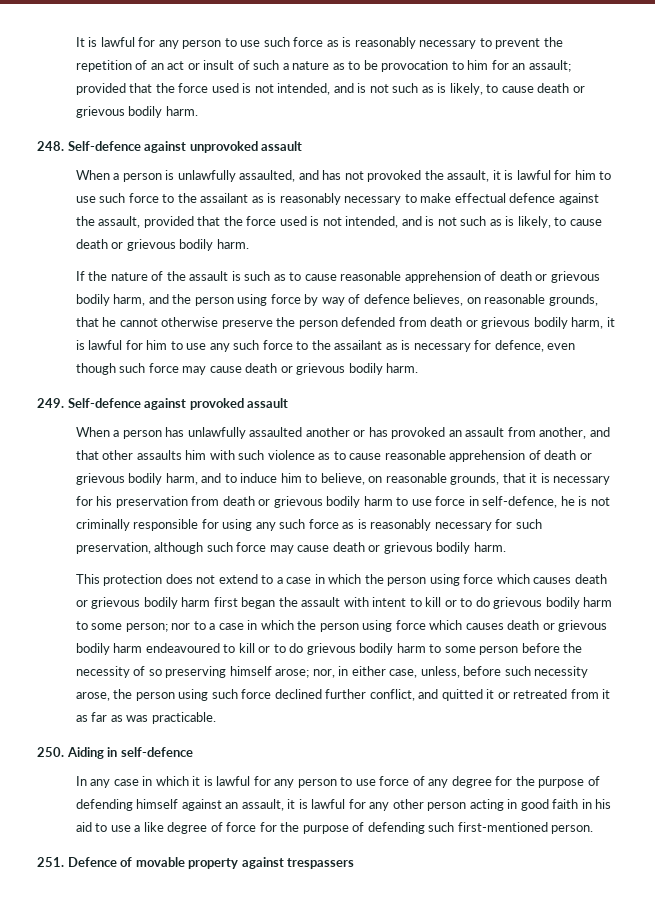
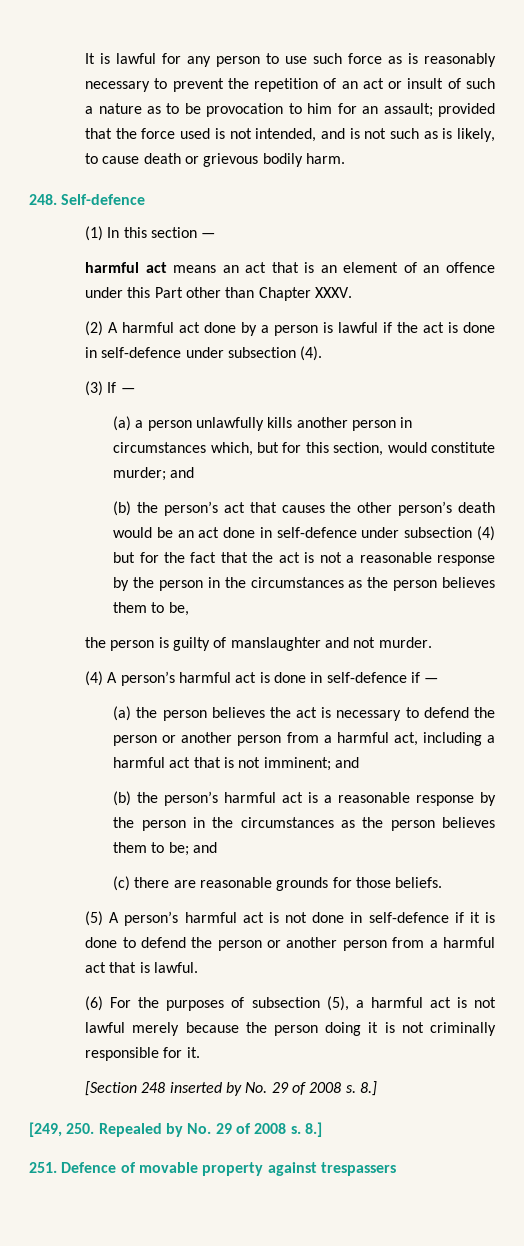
[144,141,303,153] [75,170,612,182] [75,193,599,205] [75,216,602,228] [75,239,249,251] [75,271,600,283] [75,294,598,306] [75,317,615,329] [75,340,576,352] [75,363,419,375] [37,398,289,410] [75,427,610,439] [75,450,592,462] [75,473,611,485] [75,496,610,508] [75,519,542,531] [75,542,506,554] [75,574,607,586] [75,597,613,609] [75,620,608,632] [75,643,583,655] [75,666,589,678] [75,689,611,701] [75,712,216,724] [37,747,193,759] [75,776,600,788] [75,799,612,811] [75,822,594,834] against unprovoked assault // When a person is unlawfully assaulted, and has not provoked the assault, it is lawful for him to use such force to the assailant as is reasonably necessary to make effectual defence against the assault, provided that the force used is not intended, and is not such as is likely, to cause death or grievous bodily harm. // If the nature of the assault is such as to cause reasonable apprehension of death or grievous bodily harm, and the person using force by way of defence believes, on reasonable grounds, that he cannot otherwise preserve the person defended from death or grievous bodily harm, it is lawful for him to use any such force to the assailant as is necessary for defence, even though such force may cause death or grievous bodily harm. // 249. Self-defence against provoked assault // When a person has unlawfully assaulted another or has provoked an assault from another, and that other assaults him with such violence as to cause reasonable apprehension of death or grievous bodily harm, and to induce him to believe, on reasonable grounds, that it is necessary for his preservation from death or grievous bodily harm to use force in self-defence, he is not criminally responsible for using any such force as is reasonably necessary for such preservation, although such force may cause death or grievous bodily harm. // This protection does not extend to a case in which the person using force which causes death or grievous bodily harm first began the assault with intent to kill or to do grievous bodily harm to some person; nor to a case in which the person using force which causes death or grievous bodily harm endeavoured to kill or to do grievous bodily harm to some person before the necessity of so preserving himself arose; nor, in either case, unless, before such necessity arose, the person using such force declined further conflict, and quitted it or retreated from it as far as was practicable. // 250. Aiding in self-defence // In any case in which it is lawful for any person to use force of any degree for the purpose of defending himself against an assault, it is lawful for any other person acting in good faith in his aid to use a like degree of force for the purpose of defending such first-mentioned person. -> [85,226,216,241] [85,262,495,273] [85,287,353,301] [85,321,495,336] [85,346,323,361] [85,381,135,396] [113,416,413,431] [113,442,495,456] [113,467,195,481] [113,501,495,516] [113,526,496,541] [113,552,495,566] [113,577,495,591] [113,602,189,616] [85,637,432,651] [85,671,439,686] [113,706,495,721] [113,732,496,746] [113,757,360,771] [113,791,496,806] [113,817,495,831] [113,842,218,856] [113,876,443,891] [85,911,495,926] [85,937,495,951] [85,962,199,973] [85,996,496,1011] [85,1022,497,1036] [85,1047,200,1061] [85,1081,377,1096] [29,1122,322,1137] // (1) In this section — // harmful act means an act that is an element of an offence under this Part other than Chapter XXXV. // (2) A harmful act done by a person is lawful if the act is done in self-defence under subsection (4). // (3) If — // (a) a person unlawfully kills another person in circumstances which, but for this section, would constitute murder; and // (b) the person’s act that causes the other person’s death would be an act done in self-defence under subsection (4) but for the fact that the act is not a reasonable response by the person in the circumstances as the person believes them to be, // the person is guilty of manslaughter and not murder. // (4) A person’s harmful act is done in self-defence if — // (a) the person believes the act is necessary to defend the person or another person from a harmful act, including a harmful act that is not imminent; and // (b) the person’s harmful act is a reasonable response by the person in the circumstances as the person believes them to be; and // (c) there are reasonable grounds for those beliefs. // (5) A person’s harmful act is not done in self-defence if it is done to defend the person or another person from a harmful act that is lawful. // (6) For the purposes of subsection (5), a harmful act is not lawful merely because the person doing it is not criminally responsible for it. // [Section 248 inserted by No. 29 of 2008 s. 8.] // [249, 250. Repealed by No. 29 of 2008 s. 8.]

